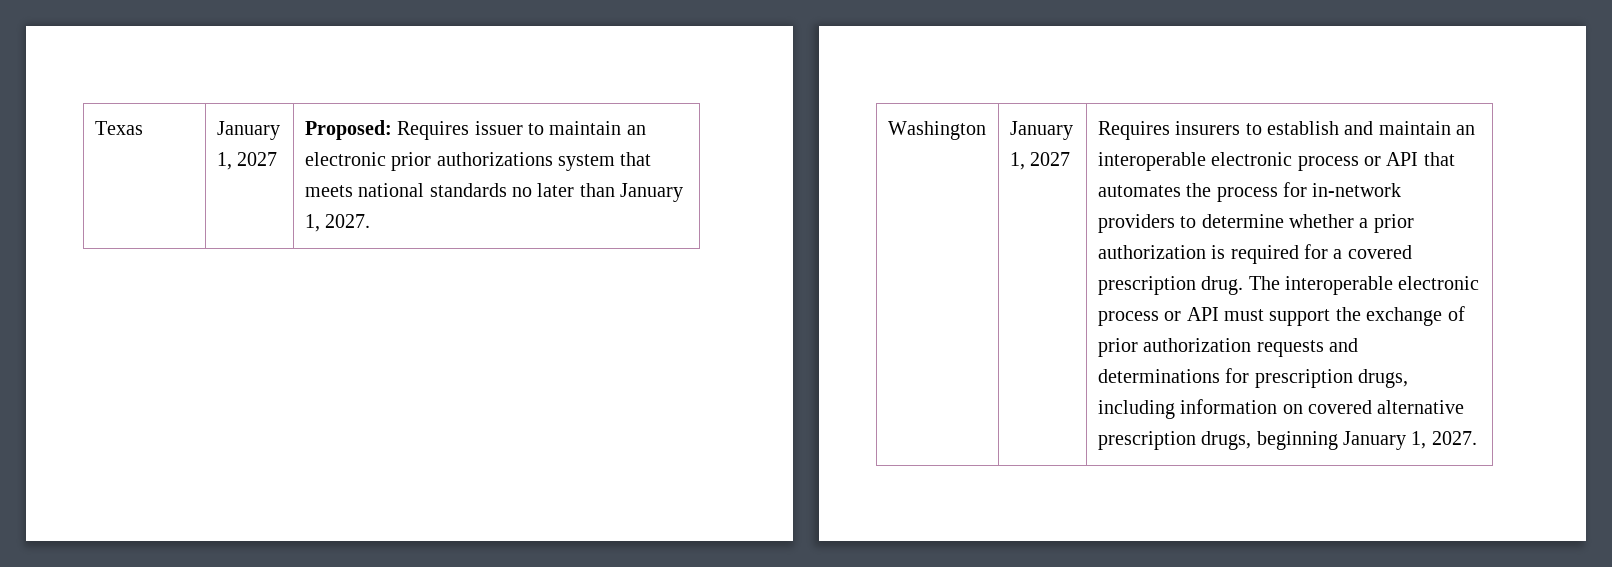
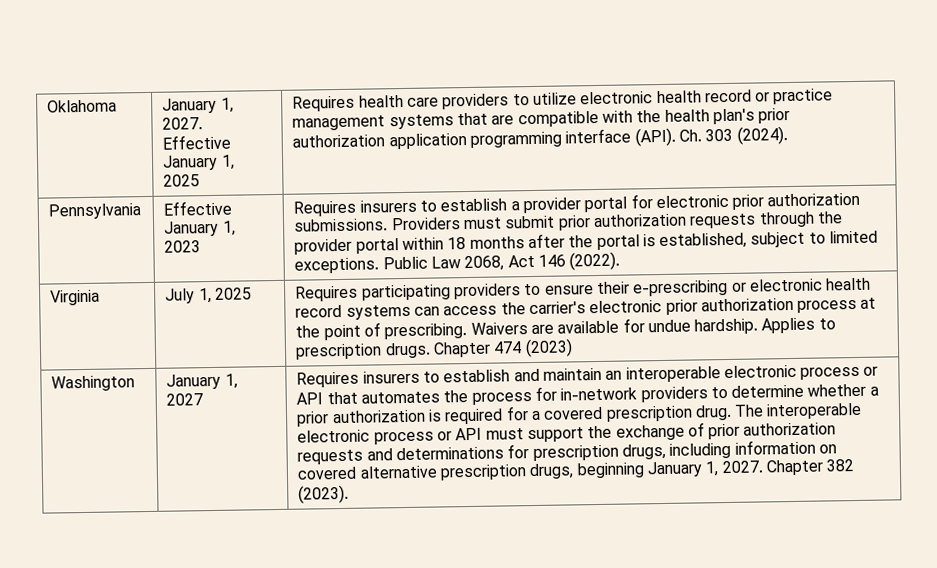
[94,121,143,135] [216,121,280,140] [216,152,278,170] [304,120,646,140] [304,152,652,171] [304,183,684,202] [304,214,371,232] Texas | January 1, 2027 | Proposed: Requires issuer to maintain an electronic prior authorizations system that meets national standards no later than January 1, 2027. -> [47,99,118,113] [162,97,234,114] [162,117,204,130] [162,134,232,150] [162,154,235,171] [163,174,201,187] [292,88,834,112] [292,107,791,131] [292,126,788,150] [48,203,142,220] [163,200,233,216] [163,220,236,237] [164,240,202,253] [293,192,861,217] [293,211,843,232] [294,230,879,255] [294,251,621,274] [50,289,101,306] [165,287,252,304] [295,277,872,302] [295,297,877,320] [295,317,836,341] [295,338,573,360] Oklahoma | January 1, 2027. Effective January 1, 2025 | Requires health care providers to utilize electronic health record or practice management systems that are compatible with the health plan's prior authorization application programming interface (API). Ch. 303 (2024). // Pennsylvania | Effective January 1, 2023 | Requires insurers to establish a provider portal for electronic prior authorization submissions. Providers must submit prior authorization requests through the provider portal within 18 months after the portal is established, subject to limited exceptions. Public Law 2068, Act 146 (2022). // Virginia | July 1, 2025 | Requires participating providers to ensure their e-prescribing or electronic health record systems can access the carrier's electronic prior authorization process at the point of prescribing. Waivers are available for undue hardship. Applies to prescription drugs. Chapter 474 (2023)
(1477, 438) none -> [765,459,855,476] [298,484,350,504] Chapter 382 (2023).

